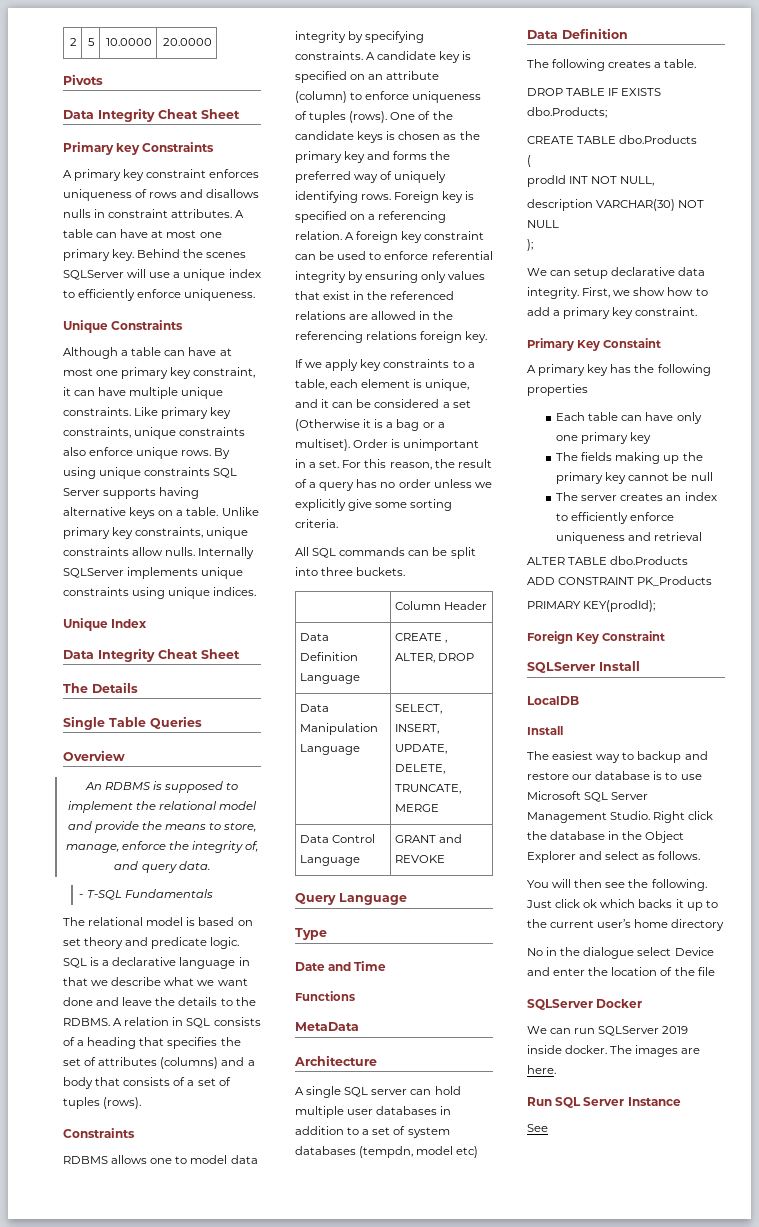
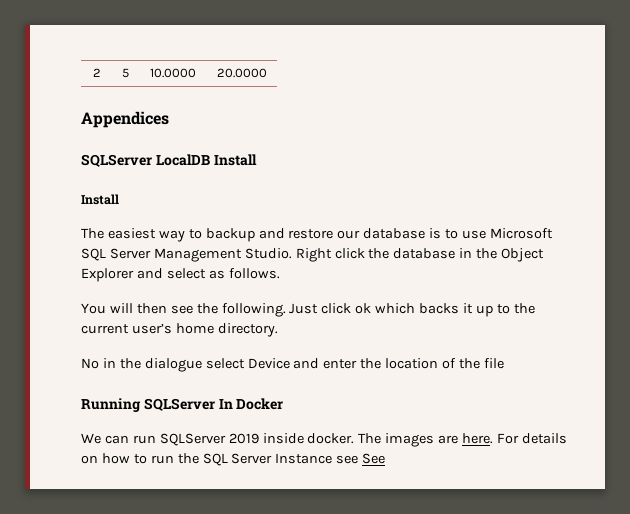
[63,74,103,85] [63,108,240,122] [63,142,215,155] [63,169,260,181] [63,189,260,201] [63,209,245,218] [63,229,222,238] [63,249,247,261] [63,269,261,281] [63,289,256,301] [63,320,184,333] [63,347,232,359] [63,367,256,379] [63,387,224,399] [63,407,232,419] [63,427,246,439] [63,447,231,459] [63,467,238,479] [63,487,200,499] [63,507,259,519] [63,527,249,539] [63,547,255,559] [63,567,244,579] [63,587,257,599] [63,618,148,631] [63,648,240,662] [63,682,138,693] [63,716,202,730] [63,750,125,761] [84,781,239,793] [67,801,258,813] [67,821,257,833] [65,841,259,853] [114,861,210,873] [79,889,213,900] [63,917,253,926] [63,937,240,949] [63,957,250,969] [63,977,248,986] [63,997,256,1006] [63,1017,261,1028] [63,1037,241,1049] [63,1057,255,1069] [63,1077,231,1089] [63,1097,142,1109] [63,1128,135,1138] [63,1155,258,1164] [295,31,425,43] [295,51,472,63] [295,71,440,83] [295,91,482,103] [295,111,453,123] [295,131,480,143] [295,151,451,163] [295,171,447,183] [295,191,475,203] [295,211,447,223] [295,231,485,243] [295,251,493,260] [295,271,486,283] [295,291,455,300] [295,311,454,320] [295,331,488,343] [295,359,475,371] [295,379,470,391] [295,399,471,408] [295,419,445,431] [295,439,480,451] [295,459,492,470] [295,479,492,491] [295,499,453,511] [295,519,338,528] [295,547,476,559] [295,567,406,576] [395,601,488,610] [300,633,330,641] [300,652,359,661] [300,673,361,684] [395,633,448,643] [395,653,475,663] [300,704,330,712] [300,723,379,735] [300,744,361,755] [395,704,443,714] [395,724,440,734] [395,744,448,754] [395,764,446,774] [395,784,462,794] [395,804,440,812] [300,834,376,843] [300,855,361,866] [395,834,463,843] [395,855,446,863] [295,893,407,905] [295,928,327,940] [295,961,387,971] [295,991,355,1001] [295,1022,359,1031] [294,1055,377,1066] [295,1086,461,1098] [295,1106,452,1118] [295,1126,450,1138] [295,1146,479,1158] [527,28,628,39] [527,59,697,71] [527,88,662,96] [527,107,607,118] [527,135,698,144] [527,155,531,167] [527,175,655,187] [527,199,705,211] [527,220,559,228] [527,239,533,251] [527,267,706,279] [527,287,708,299] [527,307,698,319] [527,338,662,351] [527,364,711,376] [527,384,588,396] [556,412,702,424] [556,432,652,444] [556,452,703,464] [556,472,713,484] [556,492,717,501] [556,512,675,524] [556,532,703,544] [527,556,689,565] [527,576,713,586] [527,600,656,612] [527,631,666,644] [527,661,640,673] [527,696,579,705] Pivots // Data Integrity Cheat Sheet // Primary key Constraints // A primary key constraint enforces uniqueness of rows and disallows nulls in constraint attributes. A table can have at most one primary key. Behind the scenes SQLServer will use a unique index to efficiently enforce uniqueness. // Unique Constraints // Although a table can have at most one primary key constraint, it can have multiple unique constraints. Like primary key constraints, unique constraints also enforce unique rows. By using unique constraints SQL Server supports having alternative keys on a table. Unlike primary key constraints, unique constraints allow nulls. Internally SQLServer implements unique constraints using unique indices. // Unique Index // Data Integrity Cheat Sheet // The Details // Single Table Queries // Overview // An RDBMS is supposed to implement the relational model and provide the means to store, manage, enforce the integrity of, and query data. // - T-SQL Fundamentals // The relational model is based on set theory and predicate logic. SQL is a declarative language in that we describe what we want done and leave the details to the RDBMS. A relation in SQL consists of a heading that specifies the set of attributes (columns) and a body that consists of a set of tuples (rows). // Constraints // RDBMS allows one to model data integrity by specifying constraints. A candidate key is specified on an attribute (column) to enforce uniqueness of tuples (rows). One of the candidate keys is chosen as the primary key and forms the preferred way of uniquely identifying rows. Foreign key is specified on a referencing relation. A foreign key constraint can be used to enforce referential integrity by ensuring only values that exist in the referenced relations are allowed in the referencing relations foreign key. // If we apply key constraints to a table, each element is unique, and it can be considered a set (Otherwise it is a bag or a multiset). Order is unimportant in a set. For this reason, the result of a query has no order unless we explicitly give some sorting criteria. // All SQL commands can be split into three buckets. // | Column Header // Data Definition Language | CREATE , ALTER, DROP // Data Manipulation Language | SELECT, INSERT, UPDATE, DELETE, TRUNCATE, MERGE // Data Control Language | GRANT and REVOKE // Query Language // Type // Date and Time // Functions // MetaData // Architecture // A single SQL server can hold multiple user databases in addition to a set of system databases (tempdn, model etc) // Data Definition // The following creates a table. // DROP TABLE IF EXISTS dbo.Products; // CREATE TABLE dbo.Products // ( // prodId INT NOT NULL, // description VARCHAR(30) NOT NULL // ); // We can setup declarative data integrity. First, we show how to add a primary key constraint. // Primary Key Constaint // A primary key has the following properties // Each table can have only one primary key // The fields making up the primary key cannot be null // The server creates an index to efficiently enforce uniqueness and retrieval // ALTER TABLE dbo.Products // ADD CONSTRAINT PK_Products // PRIMARY KEY(prodId); // Foreign Key Constraint // SQLServer Install // LocalDB -> [81,111,169,128] [81,154,257,167] Appendices // SQLServer LocalDB Install
[671,919,725,931] directory -> [217,323,278,337] directory.
[527,999,593,1010] SQLServer -> [81,398,233,412] Running SQLServer In
[527,1097,552,1106] // Run -> [497,433,567,444] [81,453,199,464] For details on how to run the
(681, 1101) // -> [336,455,359,464] see

